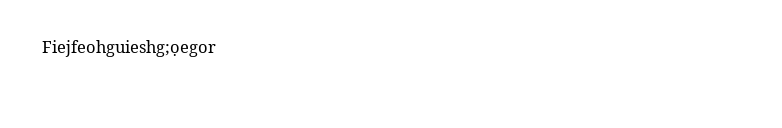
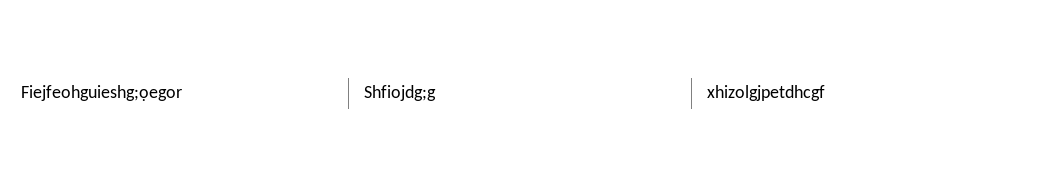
(216, 48) none -> [364,85,436,101] [707,85,825,101] // Shfiojdg;g // xhizolgjpetdhcgf

